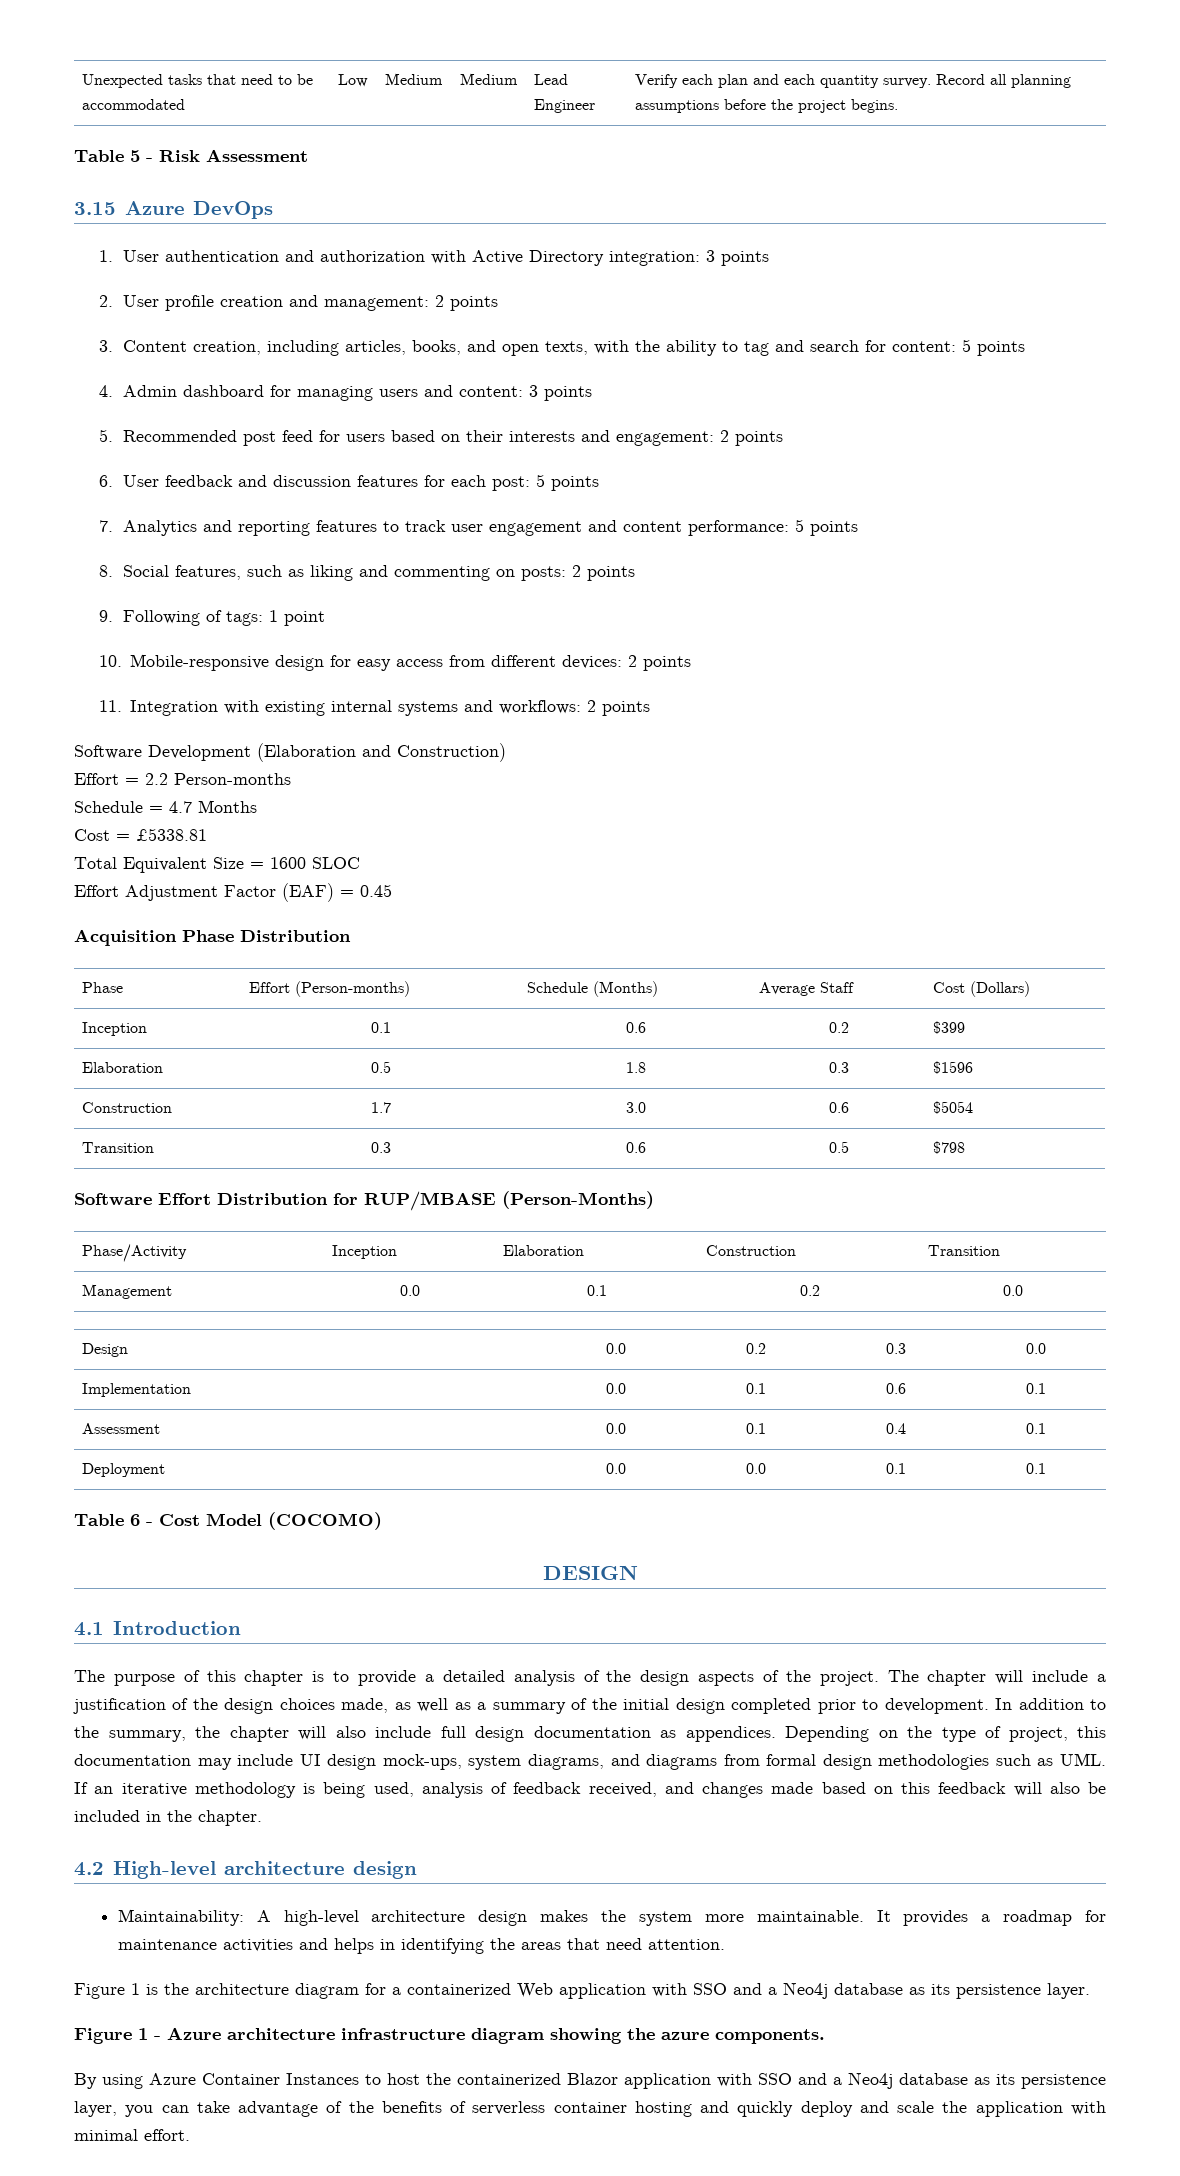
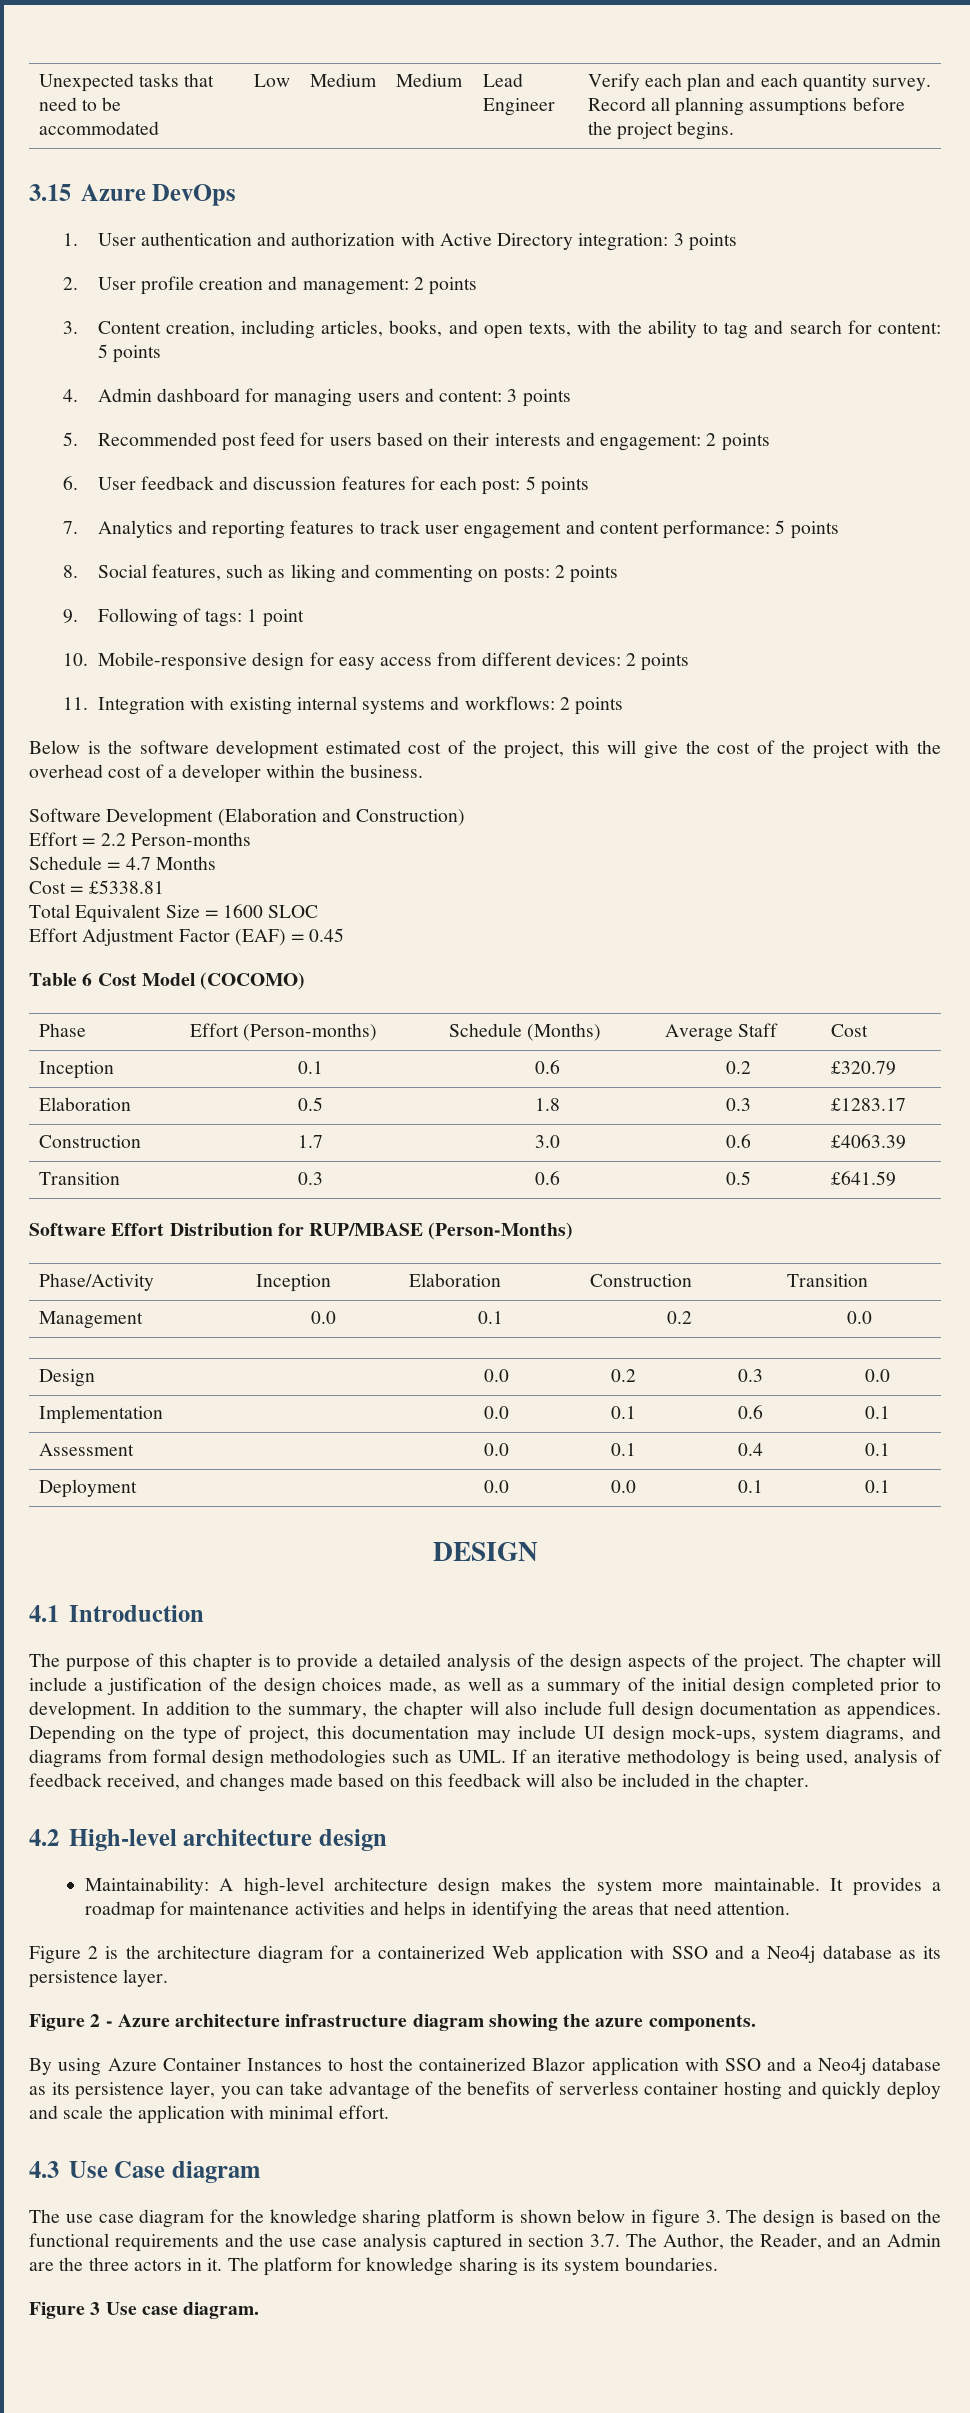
[74,149,308,162] // Table 5 - Risk Assessment -> (735, 130) none
(651, 708) none -> [29,740,941,759] [29,764,423,783] // Below is the software development estimated cost of the project, this will give the cost of the project with the overhead cost of a developer within the business.
[74,929,351,946] Acquisition Phase Distribution -> [29,972,306,990] Table 6 Cost Model (COCOMO)
[970,981,1031,997] (Dollars) -> (868, 1030) none
[933,1021,966,1034] $399 -> [830,1061,896,1075] £320.79
[933,1061,974,1074] $1596 -> [830,1098,906,1111] £1283.17
[933,1101,974,1114] $5054 -> [830,1134,906,1149] £4063.39
[933,1141,966,1154] $798 -> [830,1171,896,1186] £641.59
[74,1512,382,1530] // Table 6 - Cost Model (COCOMO) -> (890, 1486) none
[131,1983,140,1995] 1 -> [88,1946,99,1959] 2
[138,2028,148,2040] 1 -> [90,2014,101,2027] 2
(190, 2135) none -> [29,2161,260,2183] [29,2209,941,2228] [29,2233,942,2252] [29,2257,718,2276] [29,2302,260,2319] // 4.3 Use Case diagram // The use case diagram for the knowledge sharing platform is shown below in figure 3. The design is based on the functional requirements and the use case analysis captured in section 3.7. The Author, the Reader, and an Admin are the three actors in it. The platform for knowledge sharing is its system boundaries. // Figure 3 Use case diagram.

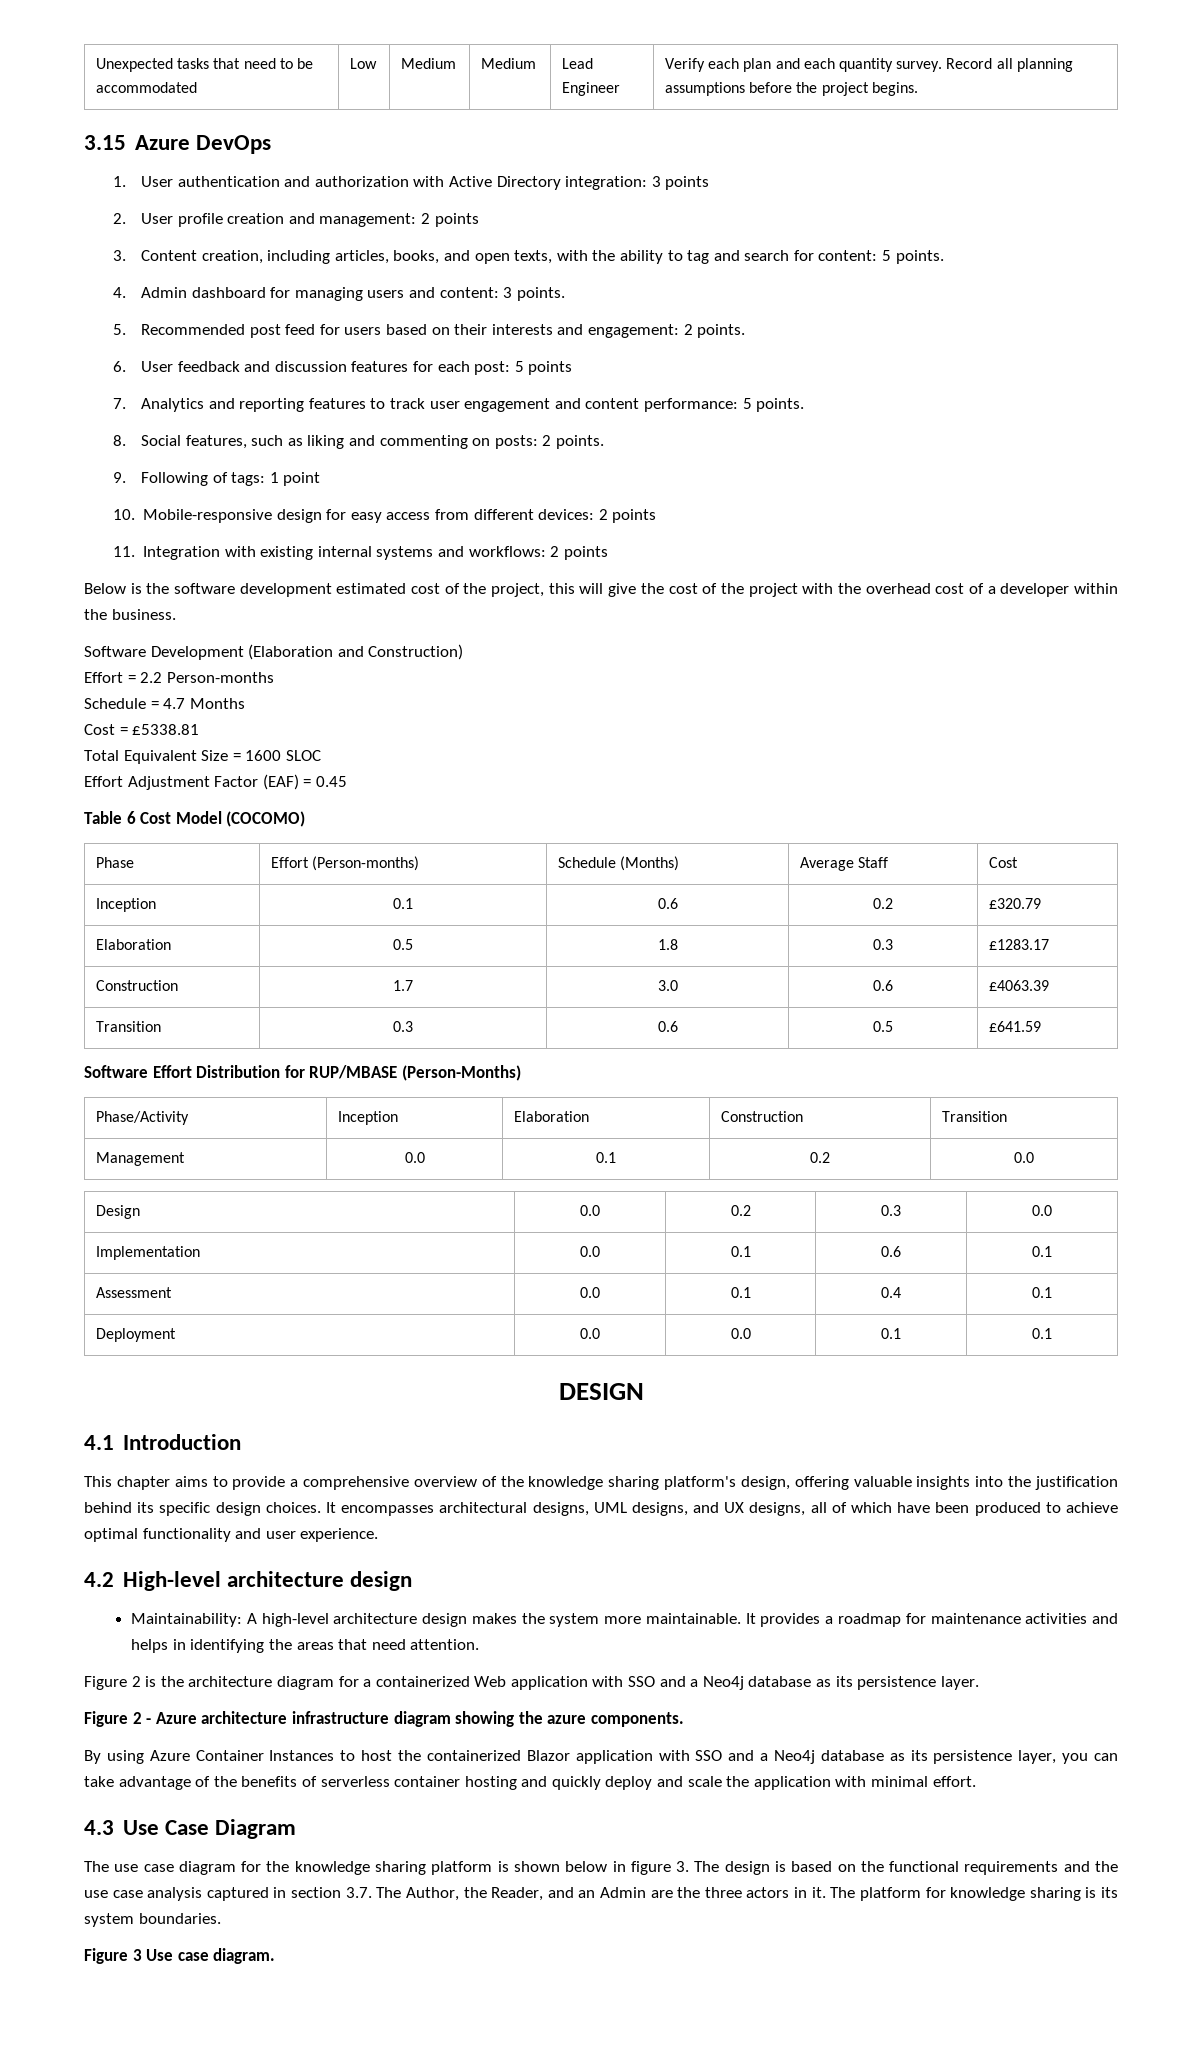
[112,345,161,363] points -> [895,250,944,264] points.
[522,389,571,407] points -> [516,287,565,301] points.
[721,433,770,451] points -> [697,324,746,338] points.
[790,521,839,539] points -> [756,398,805,412] points.
[570,565,619,583] points -> [555,435,604,449] points.
[29,1653,941,1672] [29,1677,941,1696] [29,1701,941,1720] [29,1725,942,1744] [29,1749,942,1768] [29,1773,809,1792] The purpose of this chapter is to provide a detailed analysis of the design aspects of the project. The chapter will include a justification of the design choices made, as well as a summary of the initial design completed prior to development. In addition to the summary, the chapter will also include full design documentation as appendices. Depending on the type of project, this documentation may include UI design mock-ups, system diagrams, and diagrams from formal design methodologies such as UML. If an iterative methodology is being used, analysis of feedback received, and changes made based on this feedback will also be included in the chapter. -> [84,1476,1119,1490] [84,1502,1118,1516] [84,1528,379,1542] This chapter aims to provide a comprehensive overview of the knowledge sharing platform's design, offering valuable insights into the justification behind its specific design choices. It encompasses architectural designs, UML designs, and UX designs, all of which have been produced to achieve optimal functionality and user experience.
[171,2161,260,2183] diagram -> [214,1819,296,1839] Diagram

